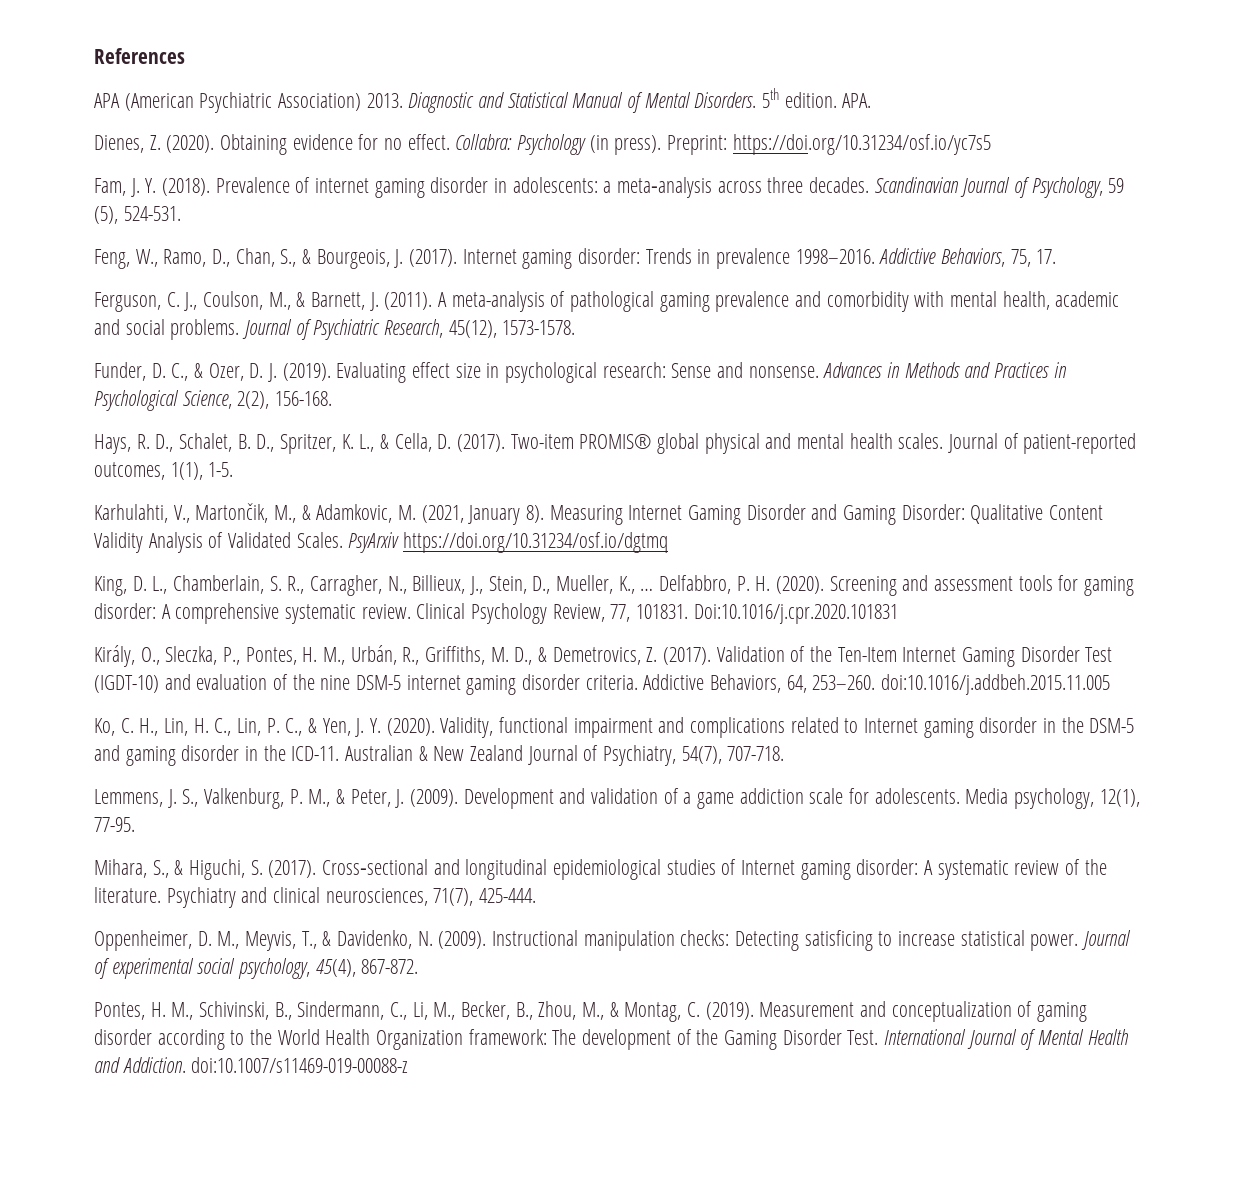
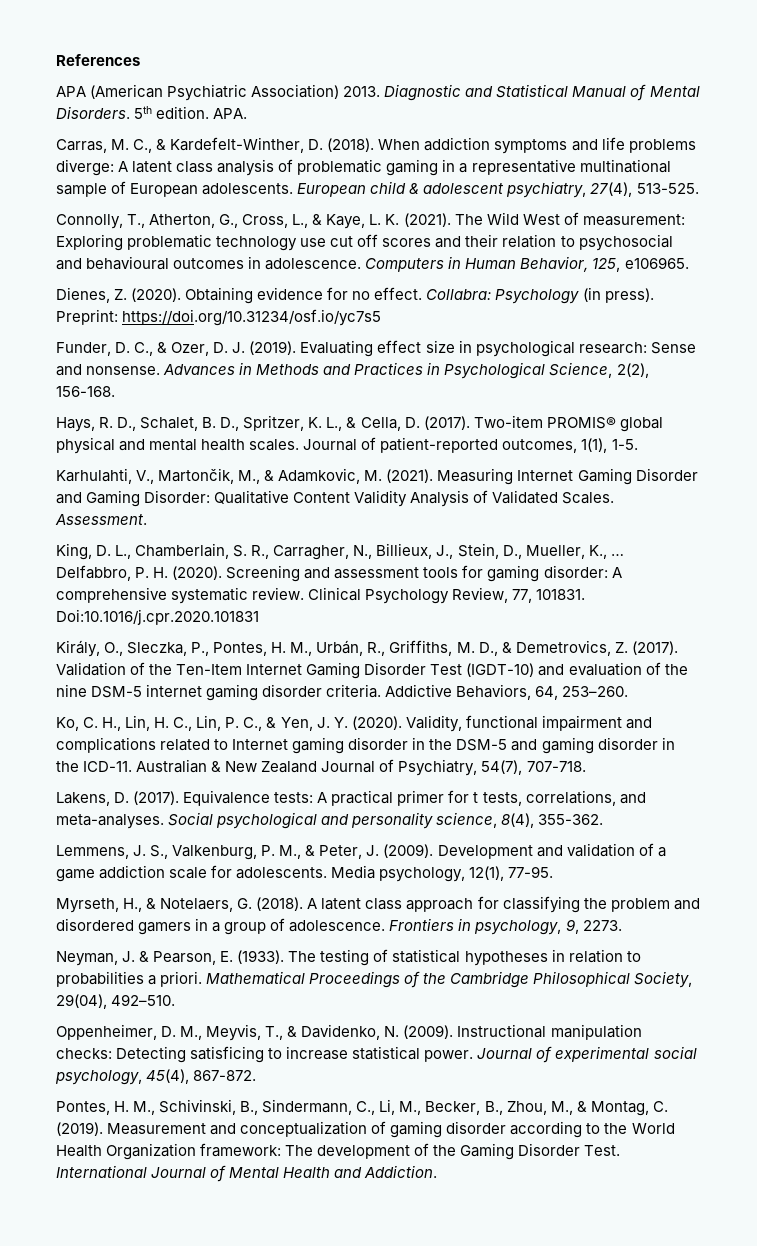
(872, 100) none -> [56,137,696,154] [56,159,671,176] [56,181,699,198] [56,212,685,229] [56,234,673,251] [56,256,689,272] // Carras, M. C., & Kardefelt-Winther, D. (2018). When addiction symptoms and life problems diverge: A latent class analysis of problematic gaming in a representative multinational sample of European adolescents. European child & adolescent psychiatry, 27(4), 513-525. // Connolly, T., Atherton, G., Cross, L., & Kaye, L. K. (2021). The Wild West of measurement: Exploring problematic technology use cut off scores and their relation to psychosocial and behavioural outcomes in adolescence. Computers in Human Behavior, 125, e106965.
[94,177,1125,198] [94,206,181,224] [94,248,1057,269] [94,291,1120,312] [94,319,576,340] // Fam, J. Y. (2018). Prevalence of internet gaming disorder in adolescents: a meta‐analysis across three decades. Scandinavian Journal of Psychology, 59 (5), 524-531. // Feng, W., Ramo, D., Chan, S., & Bourgeois, J. (2017). Internet gaming disorder: Trends in prevalence 1998–2016. Addictive Behaviors, 75, 17. // Ferguson, C. J., Coulson, M., & Barnett, J. (2011). A meta-analysis of pathological gaming prevalence and comorbidity with mental health, academic and social problems. Journal of Psychiatric Research, 45(12), 1573-1578. -> (382, 317) none
[421,505,545,525] (2021, January 8). -> [386,469,434,483] (2021).
[348,532,669,553] PsyArxiv https://doi.org/10.31234/osf.io/dgtmq -> [55,514,147,525] Assessment.
[881,674,1111,695] doi:10.1016/j.addbeh.2015.11.005 -> (629, 691) none
(785, 753) none -> [56,790,646,806] [56,812,604,829] // Lakens, D. (2017). Equivalence tests: A practical primer for t tests, correlations, and meta-analyses. Social psychological and personality science, 8(4), 355-362.
[94,859,1107,880] [94,887,537,908] Mihara, S., & Higuchi, S. (2017). Cross‐sectional and longitudinal epidemiological studies of Internet gaming disorder: A systematic review of the literature. Psychiatry and clinical neurosciences, 71(7), 425-444. -> [56,896,700,913] [56,918,622,935] [56,949,641,966] [56,971,693,988] [56,994,176,1009] Myrseth, H., & Notelaers, G. (2018). A latent class approach for classifying the problem and disordered gamers in a group of adolescence. Frontiers in psychology, 9, 2273. // Neyman, J. & Pearson, E. (1933). The testing of statistical hypotheses in relation to probabilities a priori. Mathematical Proceedings of the Cambridge Philosophical Society, 29(04), 492–510.
[191,1057,409,1073] doi:10.1007/s11469-019-00088-z -> (438, 1171) none

